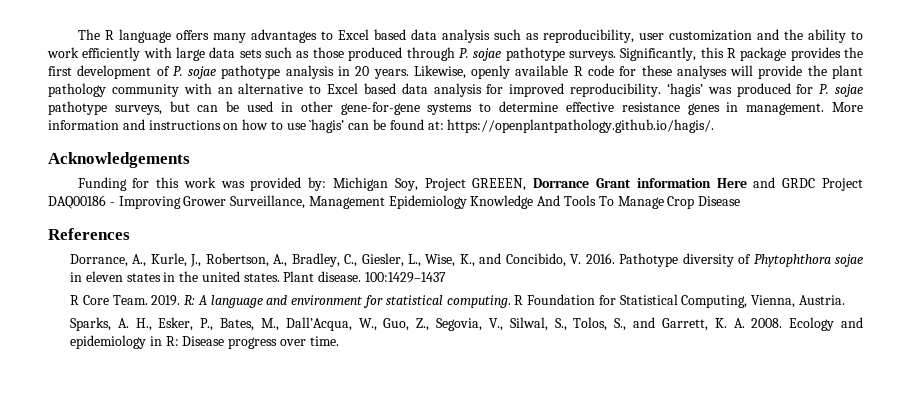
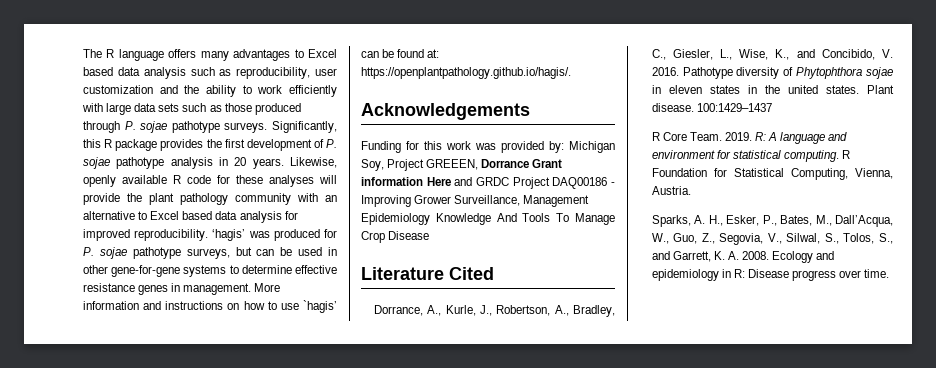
[48,228,130,240] References -> [361,267,494,280] Literature Cited

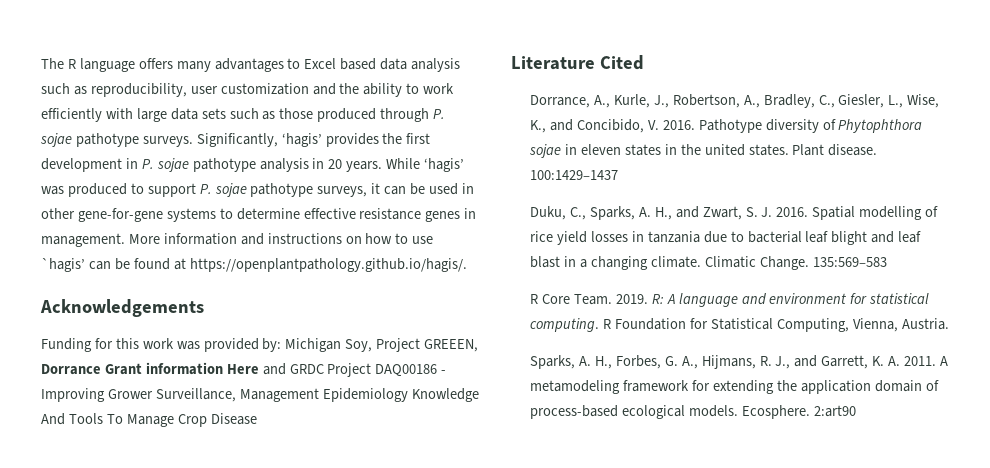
[83,139,158,151] this R package -> [281,133,322,147] ‘hagis’
[313,139,324,148] of -> [125,158,138,169] in
[290,157,337,168] [83,175,337,187] [83,193,337,205] [83,211,298,223] [83,229,209,241] Likewise, openly available R code for these analyses will provide the plant pathology community with an alternative to Excel based data analysis for improved reproducibility. -> [386,158,421,169] While
[324,229,337,238] for -> [130,183,196,197] to support
[235,247,252,256] but -> [371,183,381,194] it
[427,49,440,58] at: -> [173,258,186,270] at
(772, 107) none -> [530,206,939,220] [530,231,922,245] [530,256,887,270] // Duku, C., Sparks, A. H., and Zwart, S. J. 2016. Spatial modelling of rice yield losses in tanzania due to bacterial leaf blight and leaf blast in a changing climate. Climatic Change. 135:569–583
[726,215,893,227] [651,233,893,245] [651,251,835,263] [651,269,890,281] Esker, P., Bates, M., Dall’Acqua, W., Guo, Z., Segovia, V., Silwal, S., Tolos, S., and Garrett, K. A. 2008. Ecology and epidemiology in R: Disease progress over time. -> [615,355,948,369] [530,380,939,394] [530,405,856,419] Forbes, G. A., Hijmans, R. J., and Garrett, K. A. 2011. A metamodeling framework for extending the application domain of process-based ecological models. Ecosphere. 2:art90

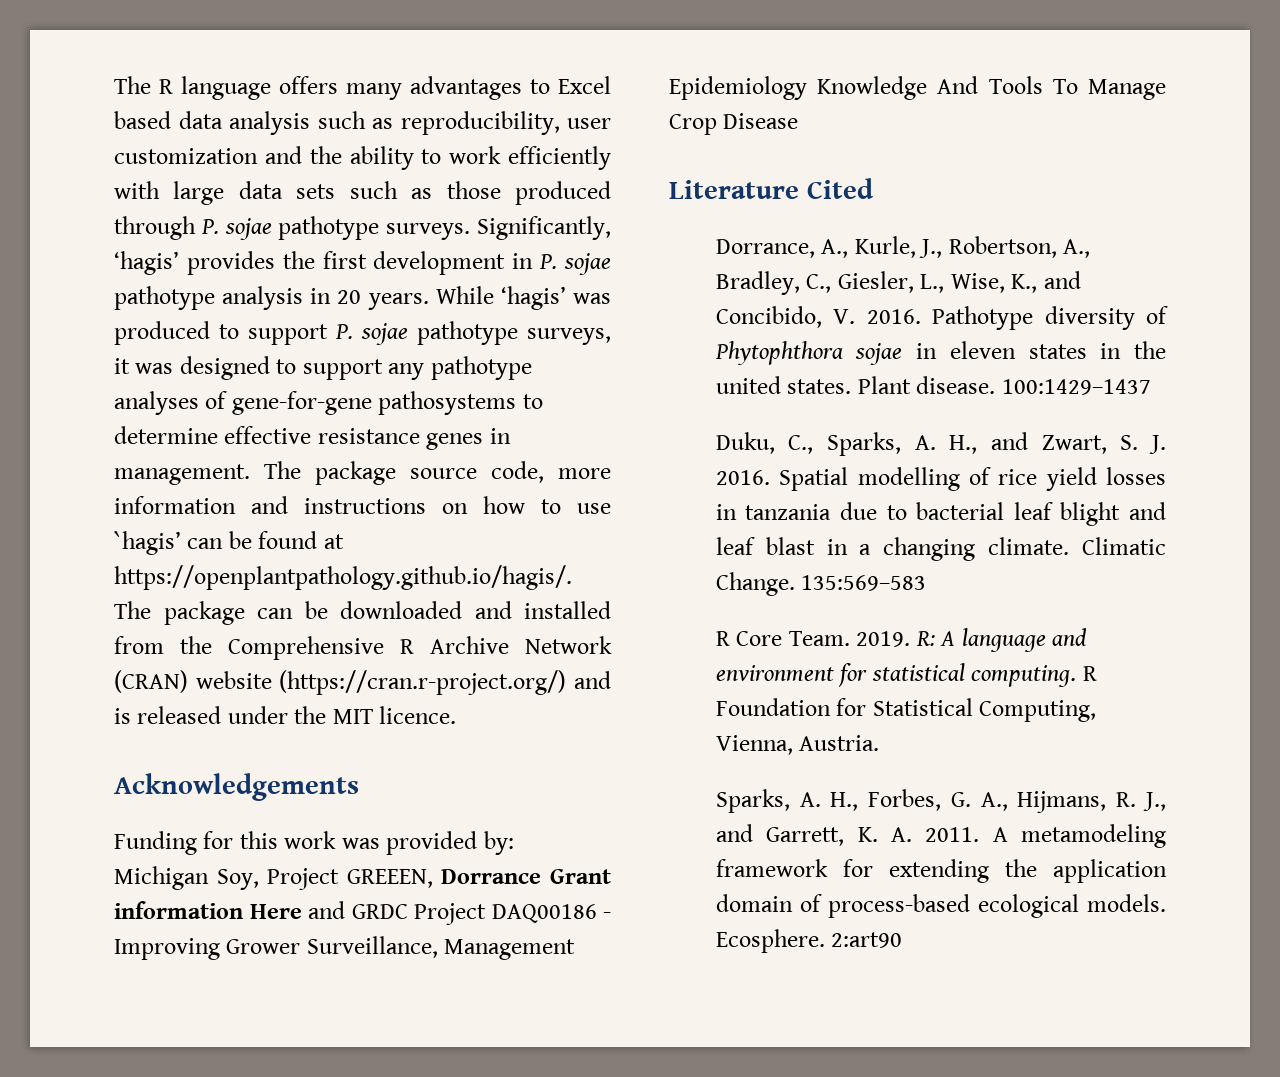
[384,183,474,195] [41,208,216,222] can be used in other gene-for-gene systems -> [135,356,532,380] [114,391,517,415] was designed to support any pathotype analyses of gene-for-gene pathosystems
[128,234,160,244] More -> [264,461,611,485] The package source code, more
(467, 265) none -> [114,601,611,625] [114,636,612,660] [114,670,611,695] [114,706,457,724] The package can be downloaded and installed from the Comprehensive R Archive Network (CRAN) website (https://cran.r-project.org/) and is released under the MIT licence.

